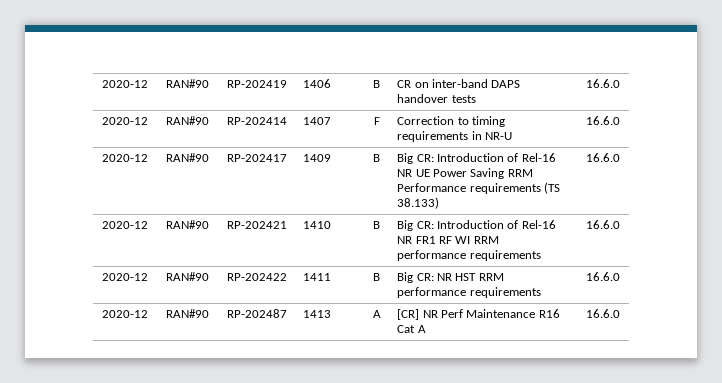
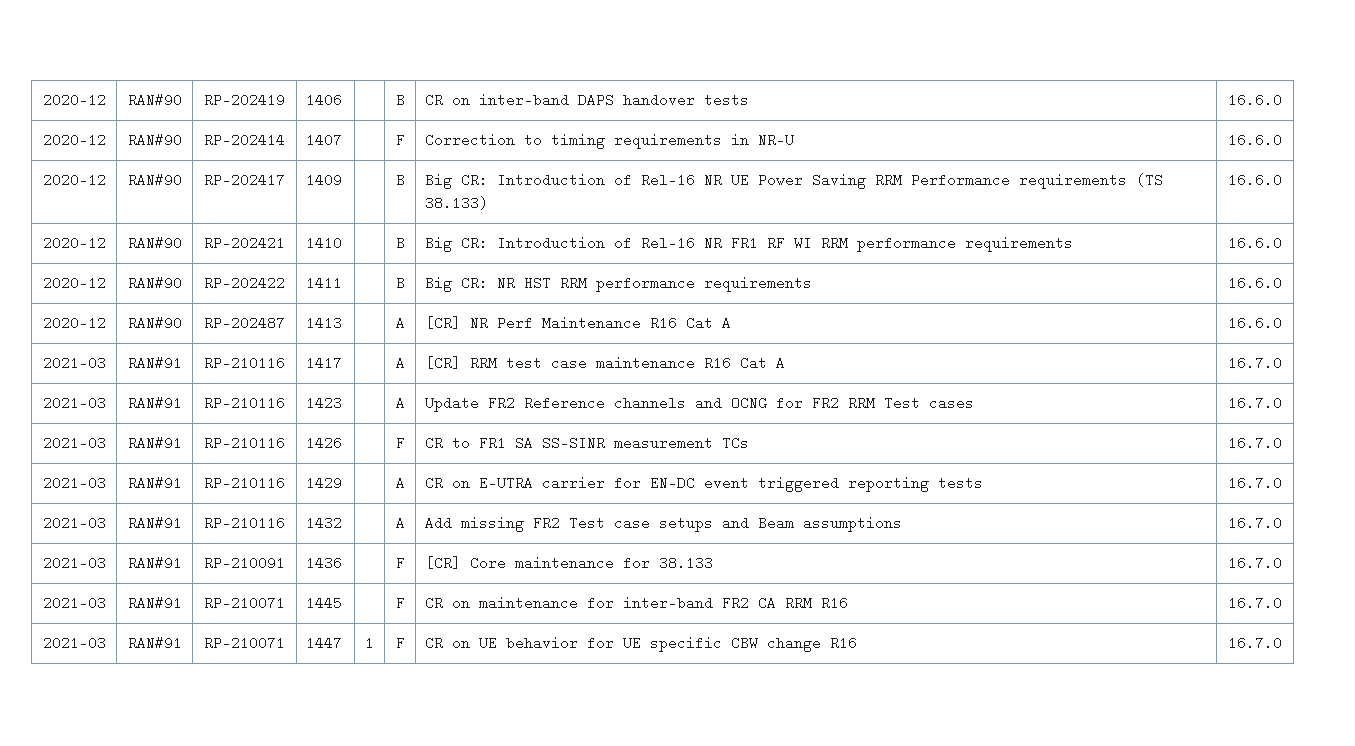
(620, 313) none -> [42,356,106,370] [127,356,182,370] [204,356,285,370] [306,356,343,370] [395,356,405,370] [425,356,786,370] [1228,356,1282,370] [42,396,106,410] [127,396,182,410] [204,396,285,410] [306,396,343,410] [395,396,405,410] [425,396,975,412] [1228,396,1282,410] [42,436,106,450] [127,436,182,450] [204,436,285,450] [306,436,343,450] [395,436,405,450] [425,436,750,450] [1228,436,1282,450] [42,476,106,490] [127,476,182,490] [204,476,285,490] [306,476,343,490] [395,476,405,490] [425,476,984,492] [1228,476,1282,490] [42,516,106,530] [127,516,182,530] [204,516,285,530] [306,516,343,530] [395,516,405,530] [425,516,903,532] [1228,516,1282,530] [42,556,106,570] [127,556,182,570] [204,556,285,570] [306,556,343,570] [395,556,405,570] [425,556,714,570] [1228,556,1282,570] [42,596,106,610] [127,596,182,610] [204,596,285,610] [306,596,343,610] [395,596,405,610] [425,596,849,610] [1228,596,1282,610] [42,636,106,650] [127,636,182,650] [204,636,285,650] [306,636,343,650] [365,636,374,650] [395,636,405,650] [425,636,858,652] [1228,636,1282,650] // 2021-03 | RAN#91 | RP-210116 | 1417 | | A | [CR] RRM test case maintenance R16 Cat A | 16.7.0 // 2021-03 | RAN#91 | RP-210116 | 1423 | | A | Update FR2 Reference channels and OCNG for FR2 RRM Test cases | 16.7.0 // 2021-03 | RAN#91 | RP-210116 | 1426 | | F | CR to FR1 SA SS-SINR measurement TCs | 16.7.0 // 2021-03 | RAN#91 | RP-210116 | 1429 | | A | CR on E-UTRA carrier for EN-DC event triggered reporting tests | 16.7.0 // 2021-03 | RAN#91 | RP-210116 | 1432 | | A | Add missing FR2 Test case setups and Beam assumptions | 16.7.0 // 2021-03 | RAN#91 | RP-210091 | 1436 | | F | [CR] Core maintenance for 38.133 | 16.7.0 // 2021-03 | RAN#91 | RP-210071 | 1445 | | F | CR on maintenance for inter-band FR2 CA RRM R16 | 16.7.0 // 2021-03 | RAN#91 | RP-210071 | 1447 | 1 | F | CR on UE behavior for UE specific CBW change R16 | 16.7.0

